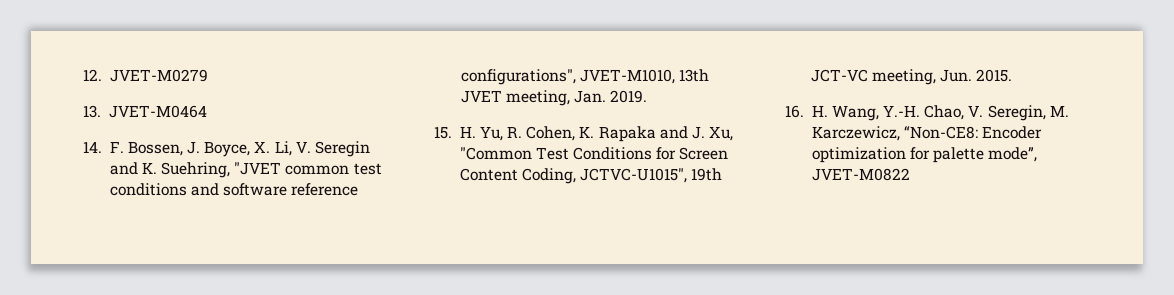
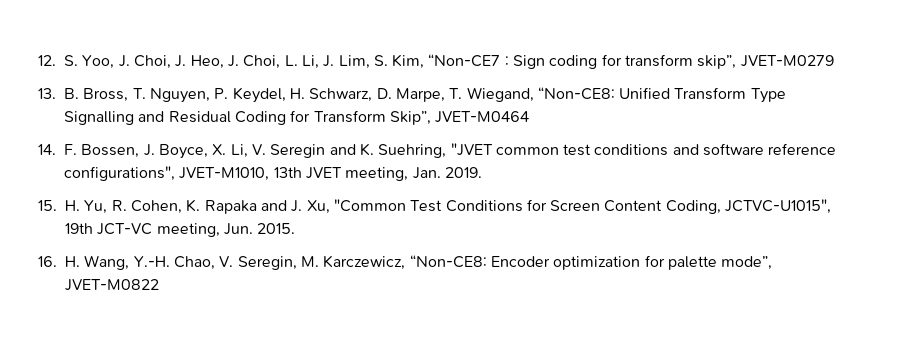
[109,69,208,82] [83,105,101,118] JVET-M0279 // 13. -> [64,54,834,69] [38,87,786,103] [64,110,431,125] S. Yoo, J. Choi, J. Heo, J. Choi, L. Li, J. Lim, S. Kim, “Non-CE7 : Sign coding for transform skip”, JVET-M0279 // 13. B. Bross, T. Nguyen, P. Keydel, H. Schwarz, D. Marpe, T. Wiegand, “Non-CE8: Unified Transform Type Signalling and Residual Coding for Transform Skip”,

